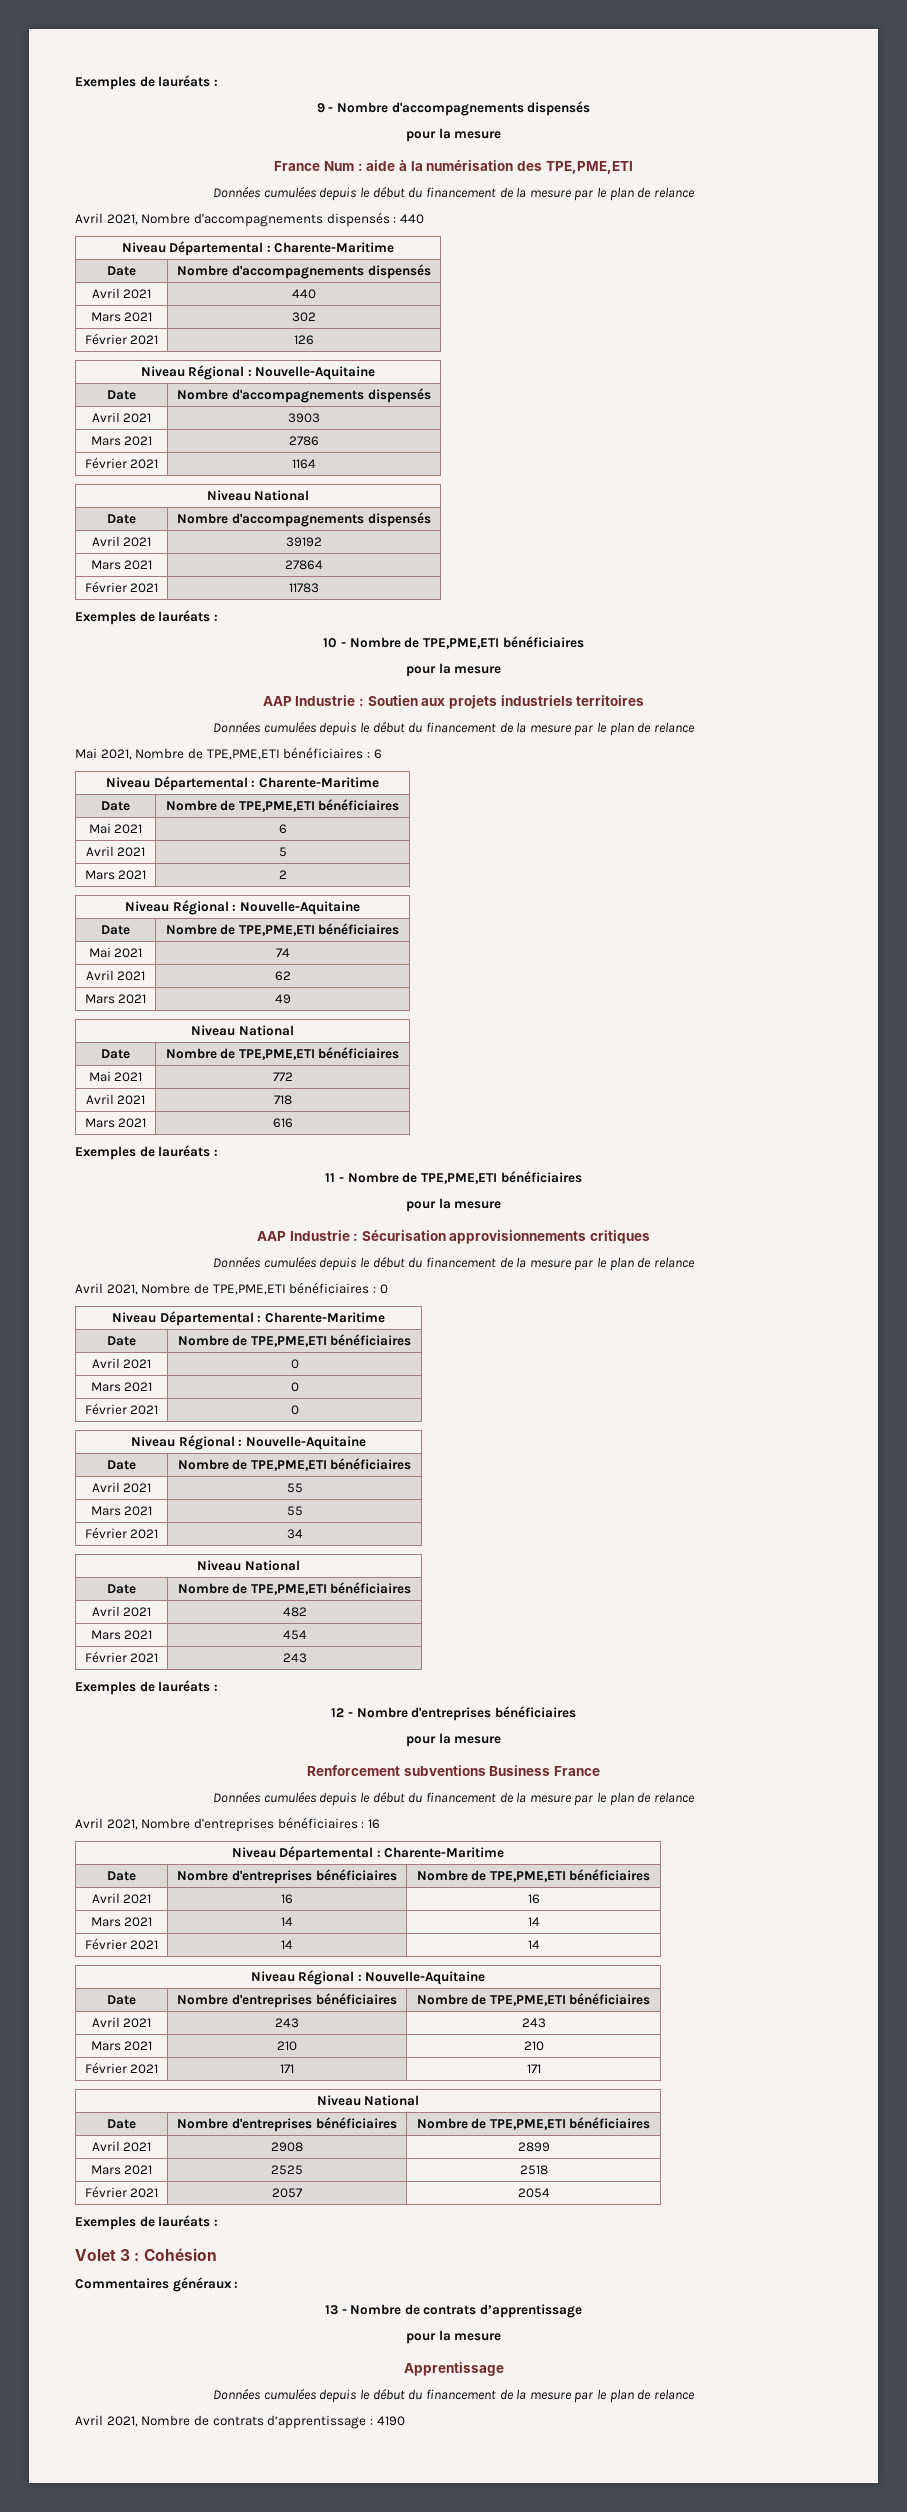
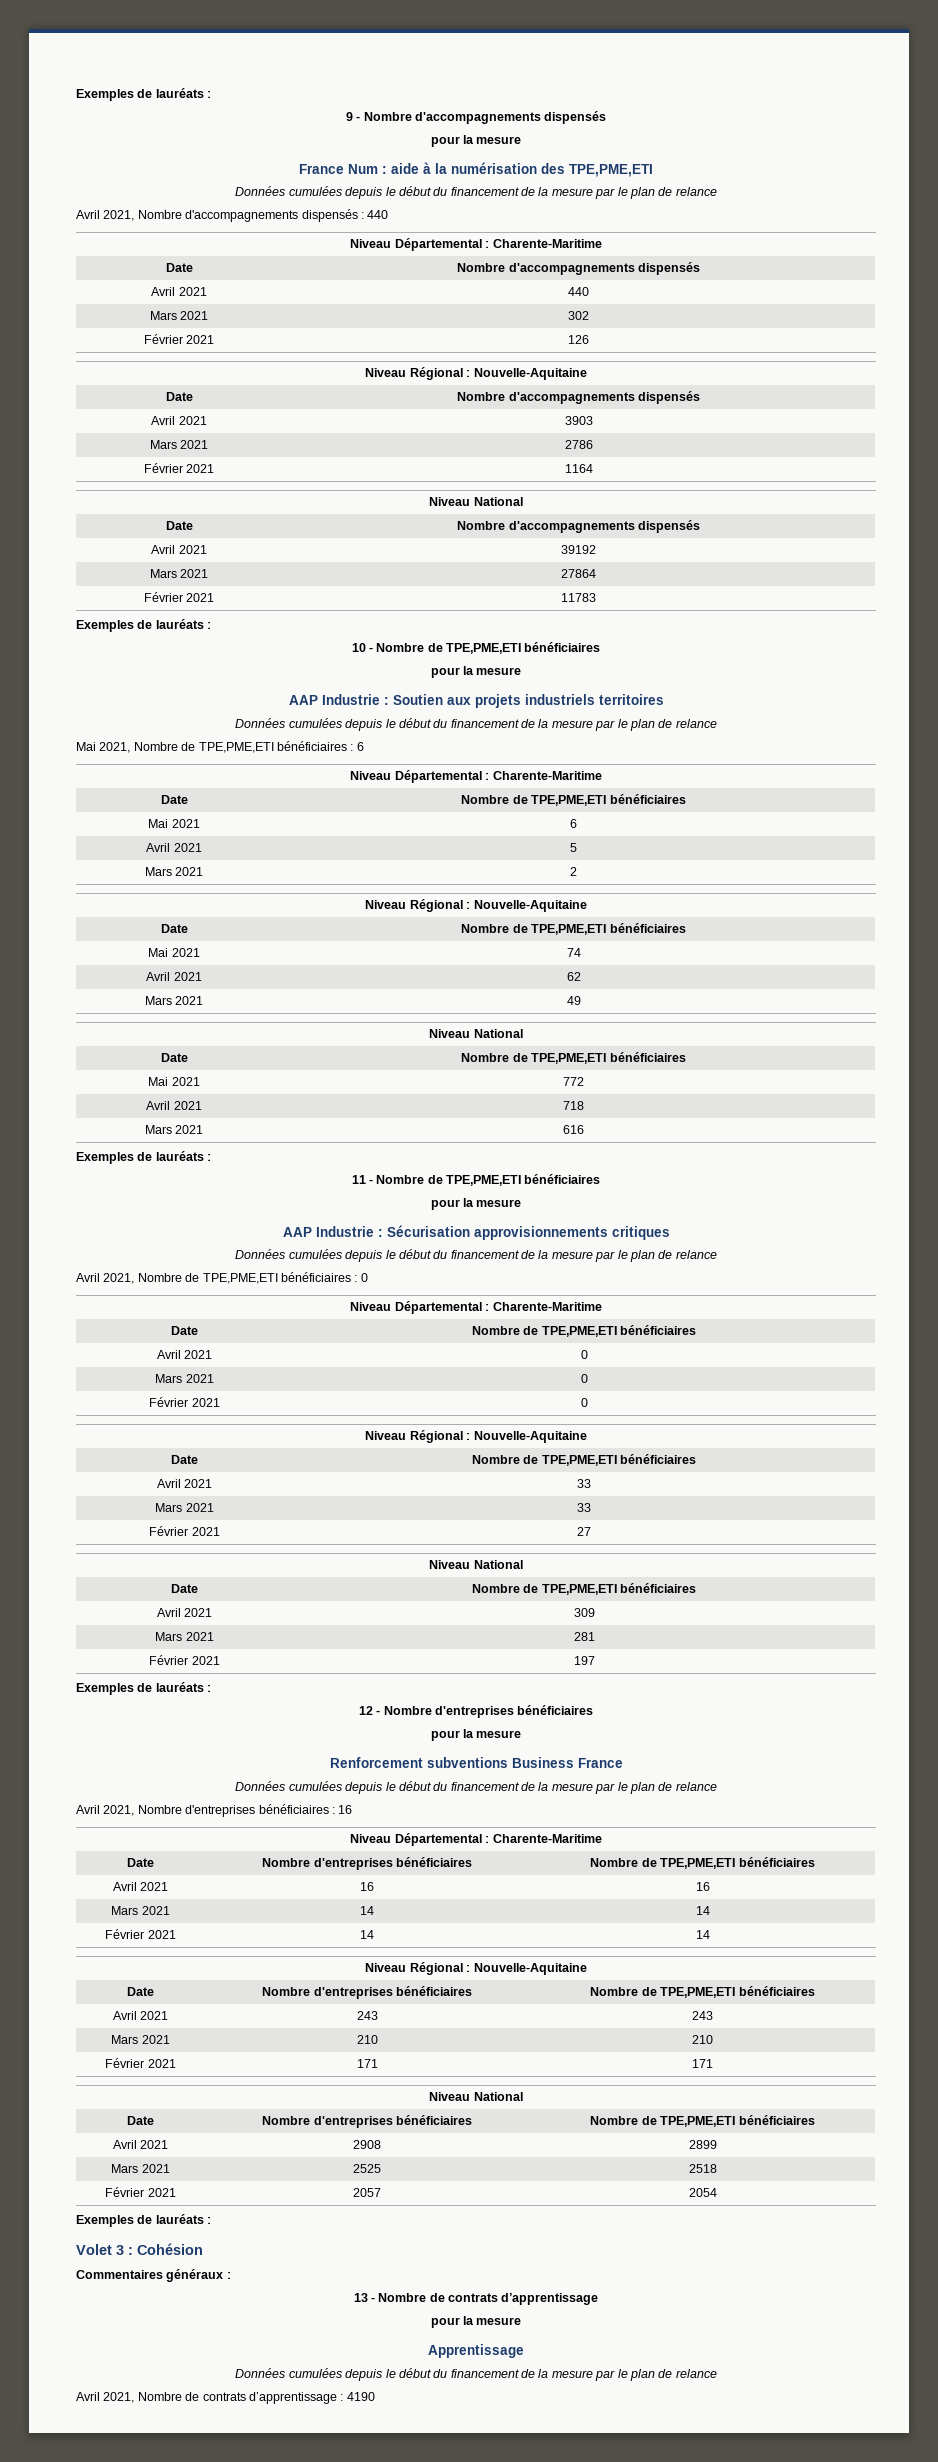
[286,1483,303,1493] [90,1506,153,1516] [286,1506,303,1516] [84,1527,159,1539] [286,1529,303,1539] 55 // Mars 2021 | 55 // Février 2021 | 34 -> [577,1479,591,1488] [155,1503,214,1512] [577,1503,591,1512] [149,1526,220,1536] [577,1527,591,1536] 33 // Mars 2021 | 33 // Février 2021 | 27
[282,1607,307,1617] [90,1630,153,1640] [282,1630,307,1640] [84,1651,159,1663] [282,1653,307,1663] 482 // Mars 2021 | 454 // Février 2021 | 243 -> [573,1608,595,1617] [155,1632,214,1641] [573,1632,595,1641] [149,1655,220,1665] [573,1656,595,1665] 309 // Mars 2021 | 281 // Février 2021 | 197

